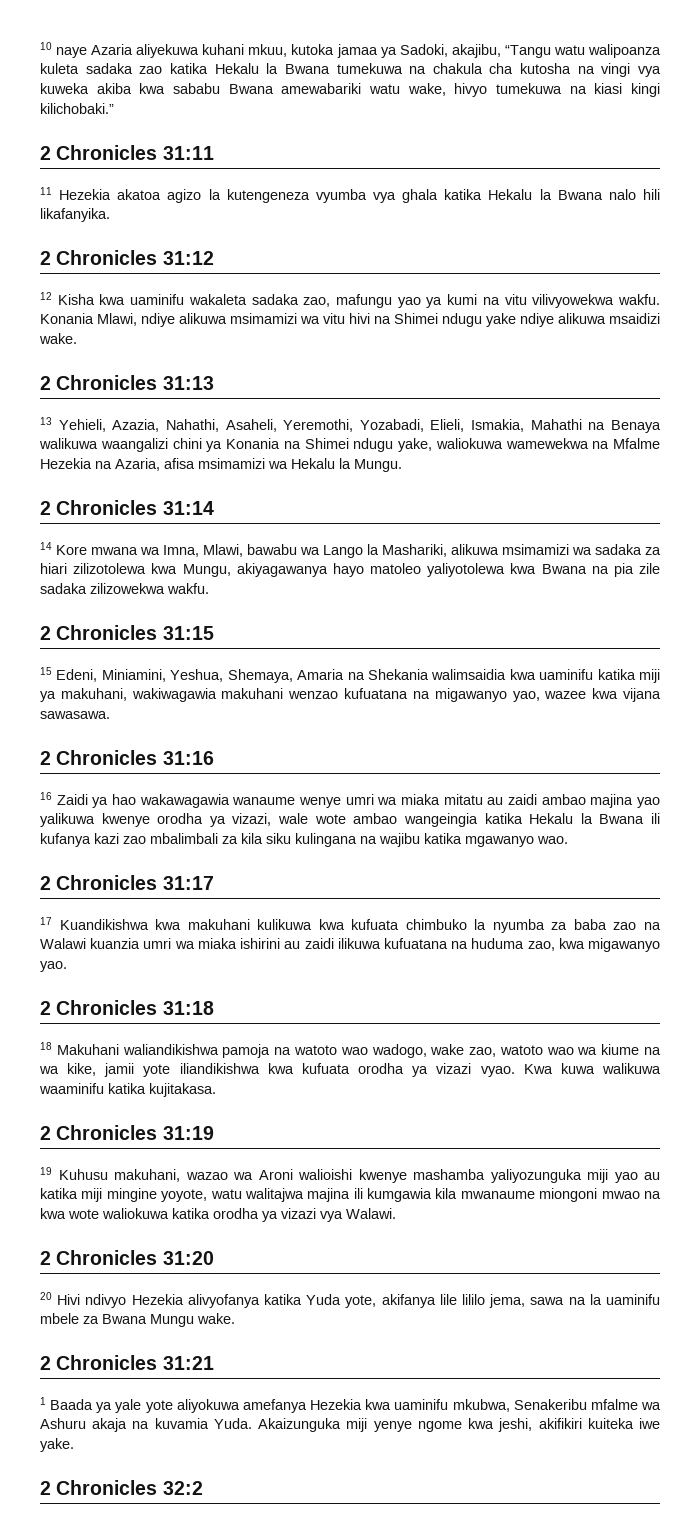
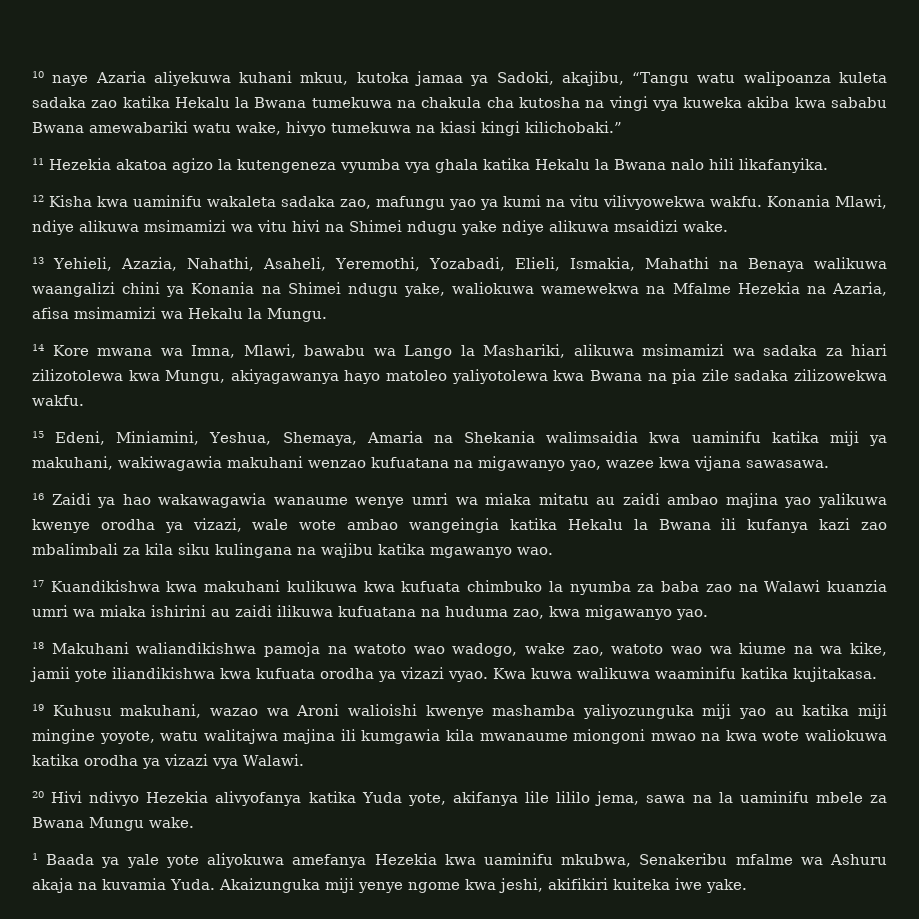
[40,145,214,160] // 2 Chronicles 31:11 -> (622, 127) none
[40,250,214,265] // 2 Chronicles 31:12 -> (828, 165) none
[40,375,214,390] // 2 Chronicles 31:13 -> (728, 226) none
[40,500,214,515] // 2 Chronicles 31:14 -> (327, 315) none
[40,625,214,640] // 2 Chronicles 31:15 -> (84, 400) none
[40,750,214,765] // 2 Chronicles 31:16 -> (829, 464) none
[40,875,214,890] // 2 Chronicles 31:17 -> (553, 551) none
[40,1000,214,1015] // 2 Chronicles 31:18 -> (708, 614) none
[40,1125,214,1140] // 2 Chronicles 31:19 -> (877, 674) none
[40,1250,214,1265] // 2 Chronicles 31:20 -> (304, 760) none
[40,1355,214,1370] // 2 Chronicles 31:21 -> (194, 822) none
[40,1480,203,1495] // 2 Chronicles 32:2 -> (747, 886) none

